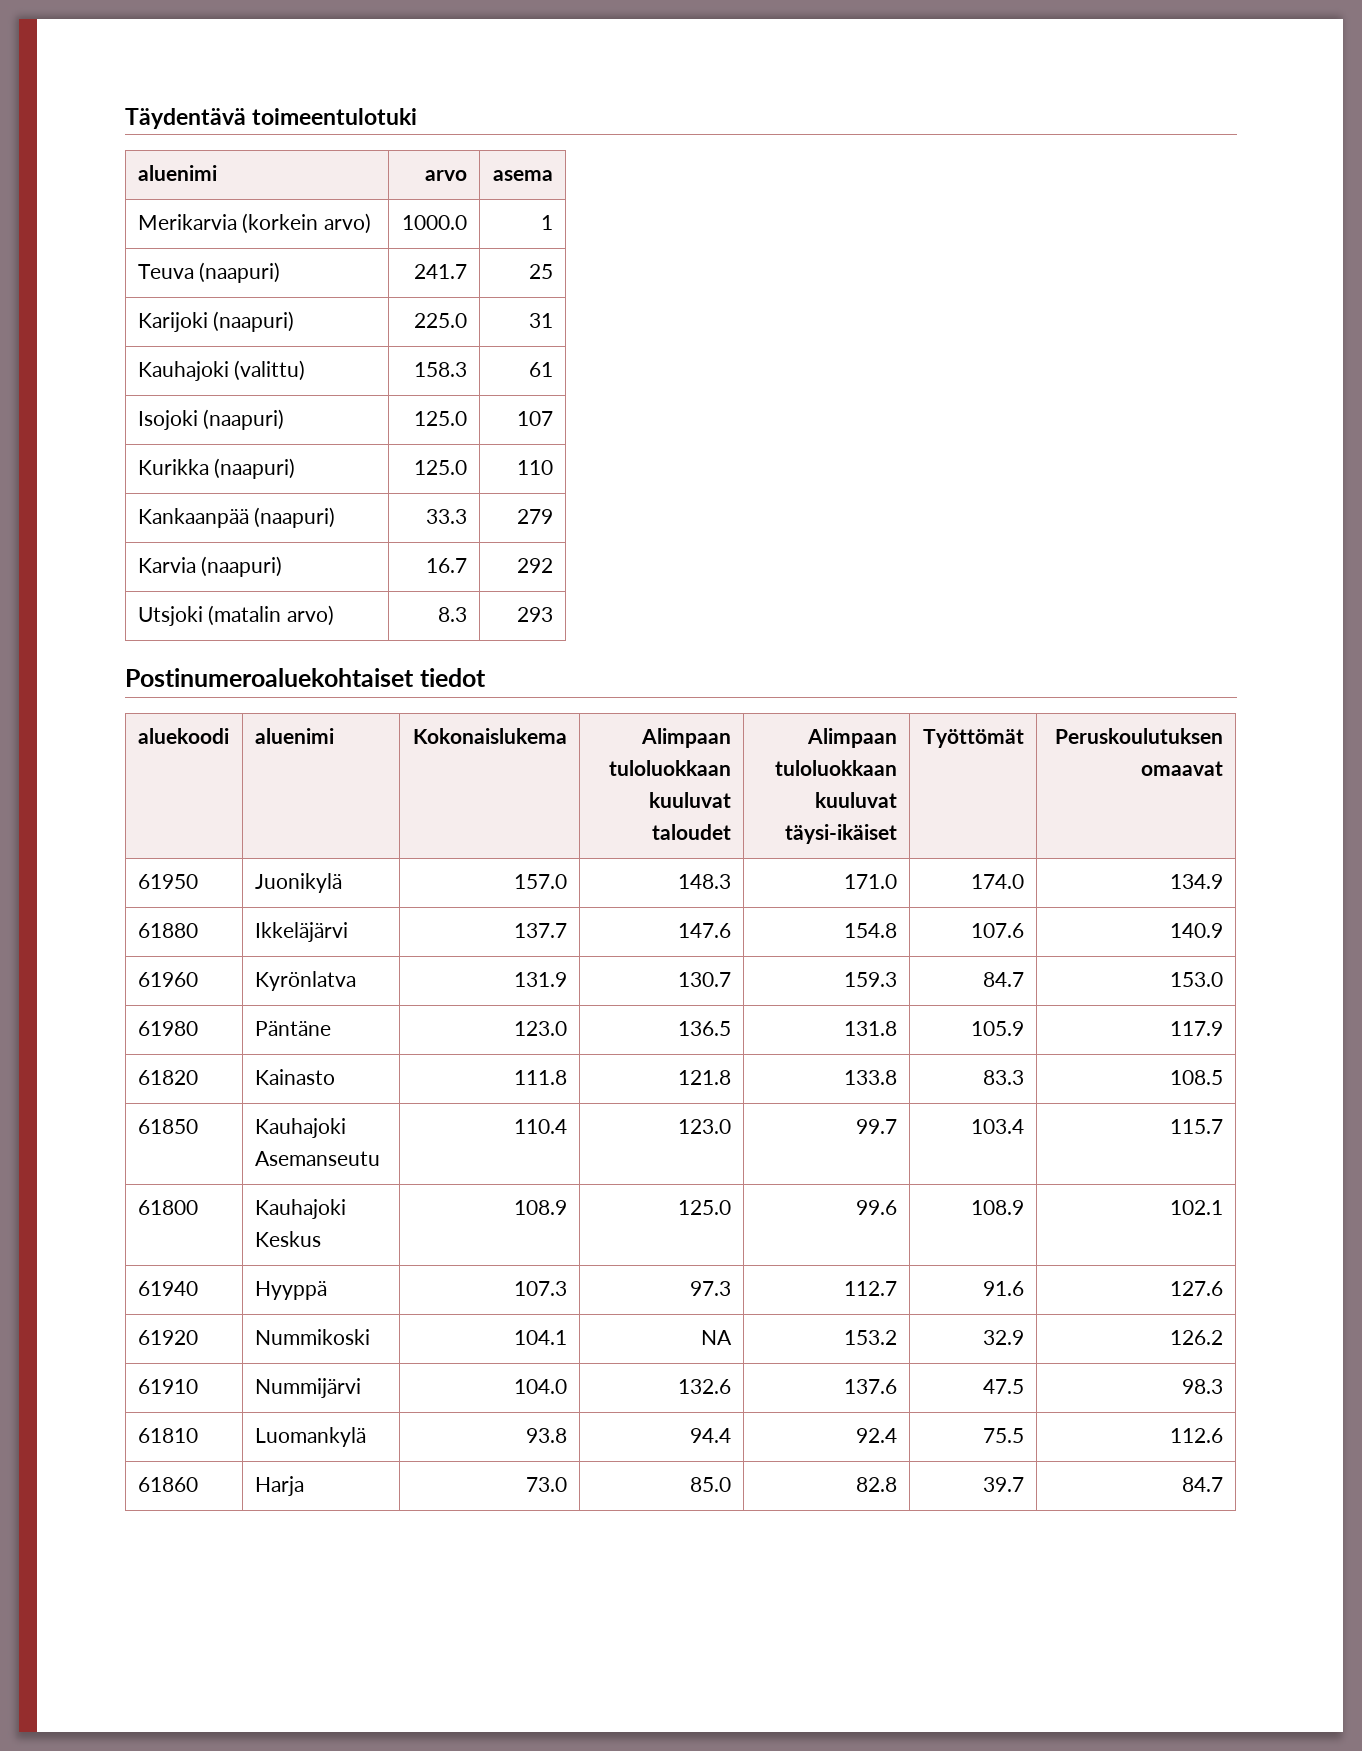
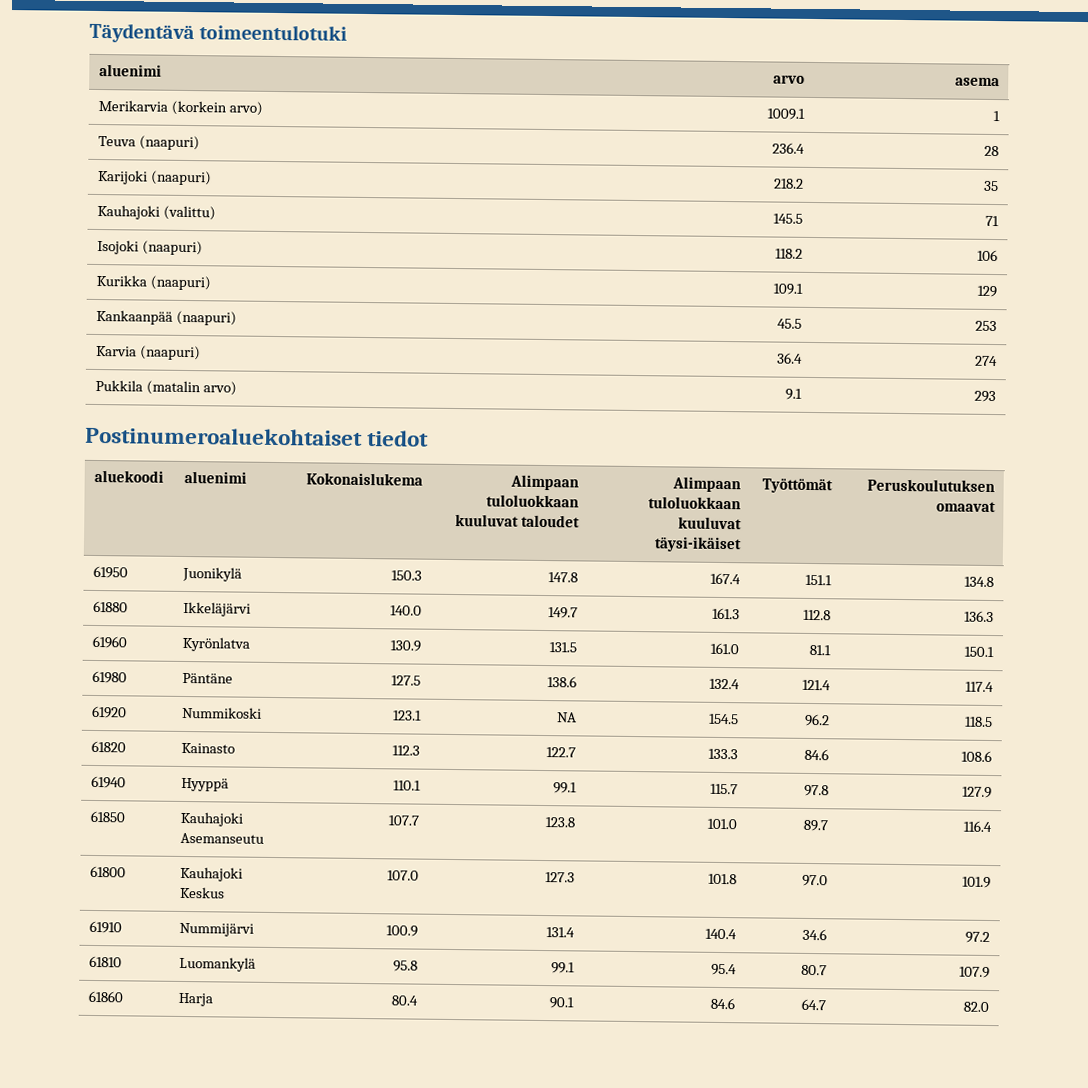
[402,215,468,230] 1000.0 -> [766,108,805,120] 1009.1
[414,264,468,279] [529,264,554,279] 241.7 | 25 -> [771,142,805,154] [983,145,999,157] 236.4 | 28
[414,313,468,328] [529,313,554,328] 225.0 | 31 -> [772,178,804,189] [982,180,999,192] 218.2 | 35
[414,362,468,377] [529,362,554,377] 158.3 | 61 -> [772,213,803,224] [984,215,999,227] 145.5 | 71
[414,411,468,426] [517,411,554,426] 125.0 | 107 -> [774,248,803,259] [976,249,998,262] 118.2 | 106
[414,460,468,475] [517,460,554,475] 125.0 | 110 -> [772,283,803,295] [976,285,997,298] 109.1 | 129
[426,509,468,524] [517,509,554,524] 33.3 | 279 -> [776,318,802,329] [974,320,997,332] 45.5 | 253
[426,558,468,573] [517,558,554,573] [137,606,203,626] 16.7 | 292 // Utsjoki -> [776,352,803,364] [974,355,998,367] [95,379,144,392] 36.4 | 274 // Pukkila
[438,607,468,622] 8.3 -> [784,388,802,400] 9.1
[514,874,568,889] [678,874,732,889] [844,874,898,889] [971,874,1025,889] [1170,874,1224,889] [137,923,198,938] [254,922,348,942] [514,923,568,938] [678,923,732,938] [844,923,898,938] [971,923,1025,938] [1170,923,1224,938] [137,972,198,987] [254,971,356,991] [514,972,568,987] [678,972,732,987] [844,972,898,987] [983,972,1025,987] [1170,972,1224,987] [137,1021,198,1036] [254,1021,331,1036] [514,1021,568,1036] [678,1021,732,1036] [844,1021,898,1036] [971,1021,1025,1036] [1170,1021,1224,1036] [137,1070,198,1085] [254,1069,335,1085] [514,1070,568,1085] [678,1070,732,1085] [844,1070,898,1085] [983,1070,1025,1085] [1170,1070,1224,1085] [137,1119,198,1134] [254,1118,346,1138] [254,1151,380,1166] [514,1119,568,1134] [678,1119,732,1134] [856,1119,898,1134] [971,1119,1025,1134] [1170,1119,1224,1134] [137,1200,198,1215] [254,1199,346,1219] [254,1231,321,1247] [514,1200,568,1215] [678,1200,732,1215] [856,1200,898,1215] [971,1200,1025,1215] [1170,1200,1224,1215] [137,1281,198,1296] [254,1281,327,1300] [514,1281,568,1296] [690,1281,732,1296] [844,1281,898,1296] [983,1281,1025,1296] [1170,1281,1224,1296] [137,1330,198,1345] [254,1329,370,1345] [514,1330,568,1345] [701,1330,733,1345] [844,1330,898,1345] [983,1330,1025,1345] [1170,1330,1224,1345] [137,1379,198,1394] [254,1378,361,1398] [514,1379,568,1394] [678,1379,732,1394] [844,1379,898,1394] [983,1379,1025,1394] [1182,1379,1224,1394] [137,1428,198,1443] [254,1427,366,1447] [526,1428,568,1443] [690,1428,732,1443] [856,1428,898,1443] [983,1428,1025,1443] [1170,1428,1224,1443] [137,1477,198,1492] [254,1476,304,1496] [526,1477,568,1492] [690,1477,732,1492] [856,1477,898,1492] [983,1477,1025,1492] [1182,1477,1224,1492] 157.0 | 148.3 | 171.0 | 174.0 | 134.9 // 61880 | Ikkeläjärvi | 137.7 | 147.6 | 154.8 | 107.6 | 140.9 // 61960 | Kyrönlatva | 131.9 | 130.7 | 159.3 | 84.7 | 153.0 // 61980 | Päntäne | 123.0 | 136.5 | 131.8 | 105.9 | 117.9 // 61820 | Kainasto | 111.8 | 121.8 | 133.8 | 83.3 | 108.5 // 61850 | Kauhajoki Asemanseutu | 110.4 | 123.0 | 99.7 | 103.4 | 115.7 // 61800 | Kauhajoki Keskus | 108.9 | 125.0 | 99.6 | 108.9 | 102.1 // 61940 | Hyyppä | 107.3 | 97.3 | 112.7 | 91.6 | 127.6 // 61920 | Nummikoski | 104.1 | NA | 153.2 | 32.9 | 126.2 // 61910 | Nummijärvi | 104.0 | 132.6 | 137.6 | 47.5 | 98.3 // 61810 | Luomankylä | 93.8 | 94.4 | 92.4 | 75.5 | 112.6 // 61860 | Harja | 73.0 | 85.0 | 82.8 | 39.7 | 84.7 -> [390,570,422,581] [547,572,578,583] [709,572,741,585] [804,574,832,586] [963,576,994,588] [93,600,129,613] [183,601,252,617] [389,605,422,616] [547,607,578,619] [711,607,740,620] [802,609,831,621] [963,610,994,623] [92,635,128,649] [182,636,251,652] [389,640,421,652] [548,642,577,653] [709,642,739,655] [808,644,831,656] [963,646,994,658] [92,670,128,684] [182,672,234,684] [390,675,421,686] [546,676,577,688] [708,678,740,690] [801,679,831,691] [964,681,994,693] [92,705,128,719] [182,706,263,719] [392,710,422,721] [556,712,577,723] [708,713,739,725] [803,713,830,727] [963,716,993,728] [91,740,127,753] [181,742,236,754] [391,745,420,756] [545,747,576,758] [707,748,738,760] [803,748,829,761] [960,750,992,763] [91,775,127,789] [181,777,230,792] [392,780,421,791] [552,782,577,794] [709,783,738,795] [803,784,829,797] [961,786,992,799] [90,810,126,823] [180,811,244,827] [180,832,265,844] [387,815,419,826] [544,817,575,828] [706,818,737,830] [802,819,828,832] [962,820,992,833] [90,865,127,878] [180,866,244,882] [180,886,226,899] [386,870,419,881] [544,872,575,883] [707,873,737,885] [801,874,828,887] [961,876,991,889] [89,920,123,934] [179,922,255,937] [385,925,418,937] [545,927,575,938] [704,928,737,940] [801,928,827,941] [964,931,990,944] [89,955,123,968] [179,956,257,972] [392,960,418,972] [550,962,575,974] [710,963,737,976] [800,964,827,976] [958,966,990,978] [88,990,124,1003] [178,992,214,1007] [390,995,418,1006] [548,997,574,1009] [709,997,735,1010] [800,998,826,1011] [962,1001,989,1012] 150.3 | 147.8 | 167.4 | 151.1 | 134.8 // 61880 | Ikkeläjärvi | 140.0 | 149.7 | 161.3 | 112.8 | 136.3 // 61960 | Kyrönlatva | 130.9 | 131.5 | 161.0 | 81.1 | 150.1 // 61980 | Päntäne | 127.5 | 138.6 | 132.4 | 121.4 | 117.4 // 61920 | Nummikoski | 123.1 | NA | 154.5 | 96.2 | 118.5 // 61820 | Kainasto | 112.3 | 122.7 | 133.3 | 84.6 | 108.6 // 61940 | Hyyppä | 110.1 | 99.1 | 115.7 | 97.8 | 127.9 // 61850 | Kauhajoki Asemanseutu | 107.7 | 123.8 | 101.0 | 89.7 | 116.4 // 61800 | Kauhajoki Keskus | 107.0 | 127.3 | 101.8 | 97.0 | 101.9 // 61910 | Nummijärvi | 100.9 | 131.4 | 140.4 | 34.6 | 97.2 // 61810 | Luomankylä | 95.8 | 99.1 | 95.4 | 80.7 | 107.9 // 61860 | Harja | 80.4 | 90.1 | 84.6 | 64.7 | 82.0

